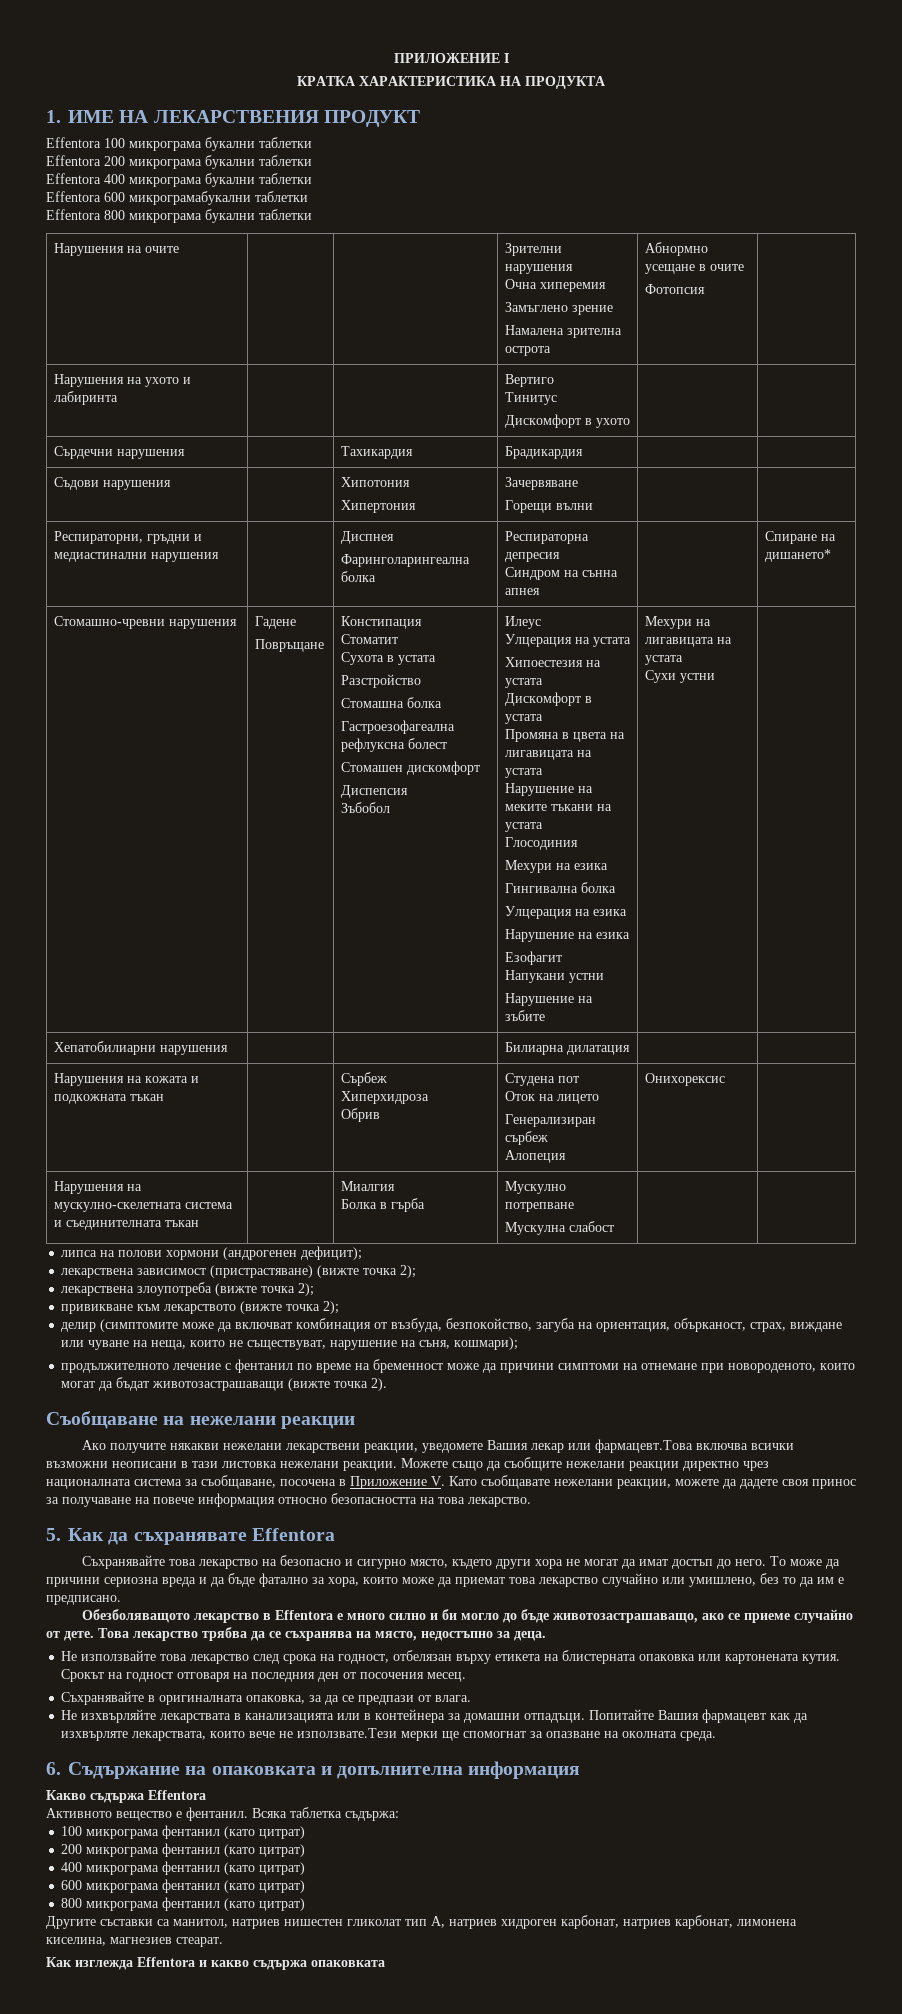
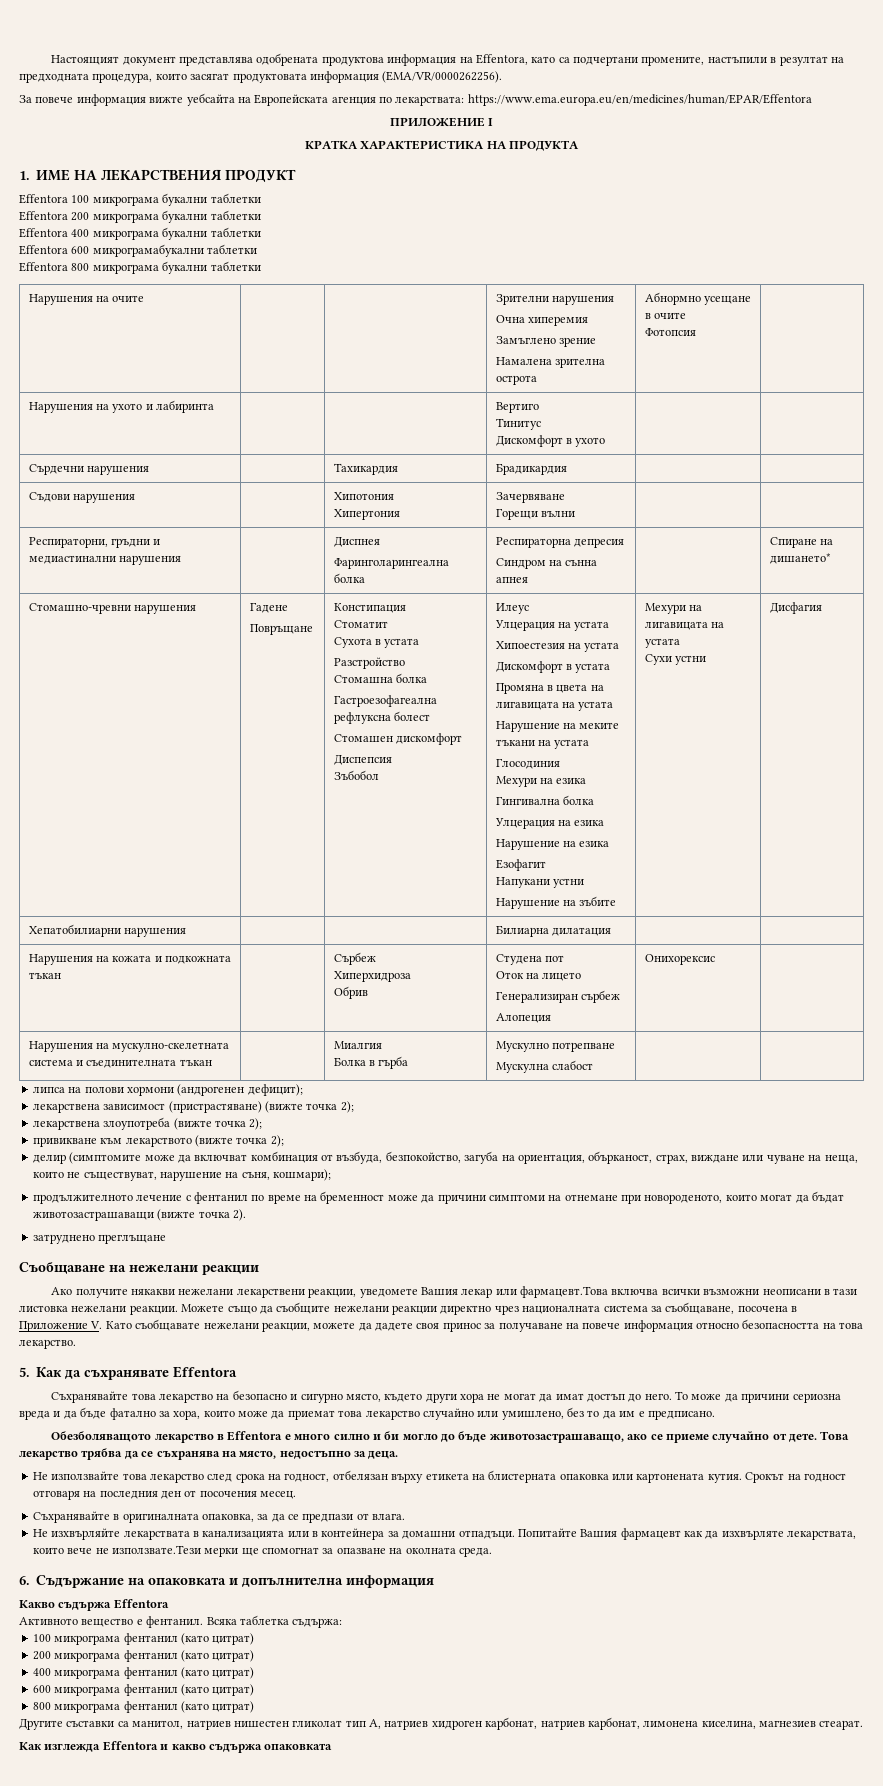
(393, 58) none -> [51,53,844,66] [19,71,503,83] [19,93,812,106] Настоящият документ представлява одобрената продуктова информация на Effentora, като са подчертани промените, настъпили в резултат на предходната процедура, които засягат продуктовата информация (EMA/VR/0000262256). // За повече информация вижте уебсайта на Европейската агенция по лекарствата: https://www.ema.europa.eu/en/medicines/human/EPAR/Effentora //
(715, 678) none -> [769,602,822,614] Дисфагия
(388, 1384) none -> [32,1234,167,1244] // затруднено преглъщане

